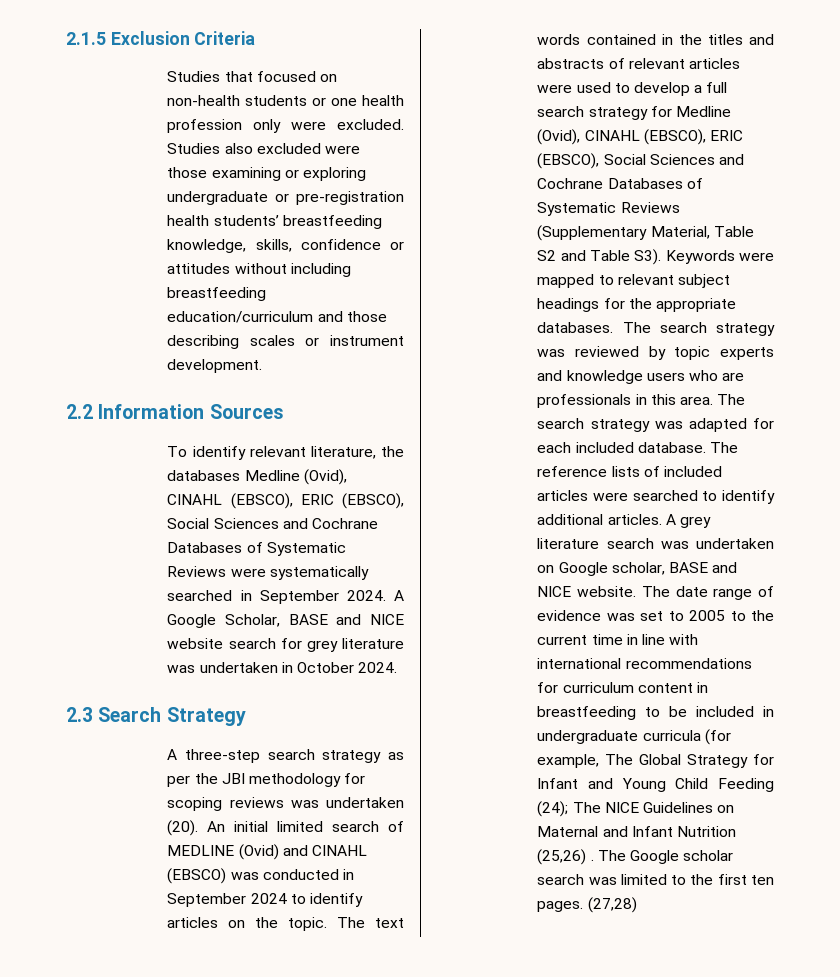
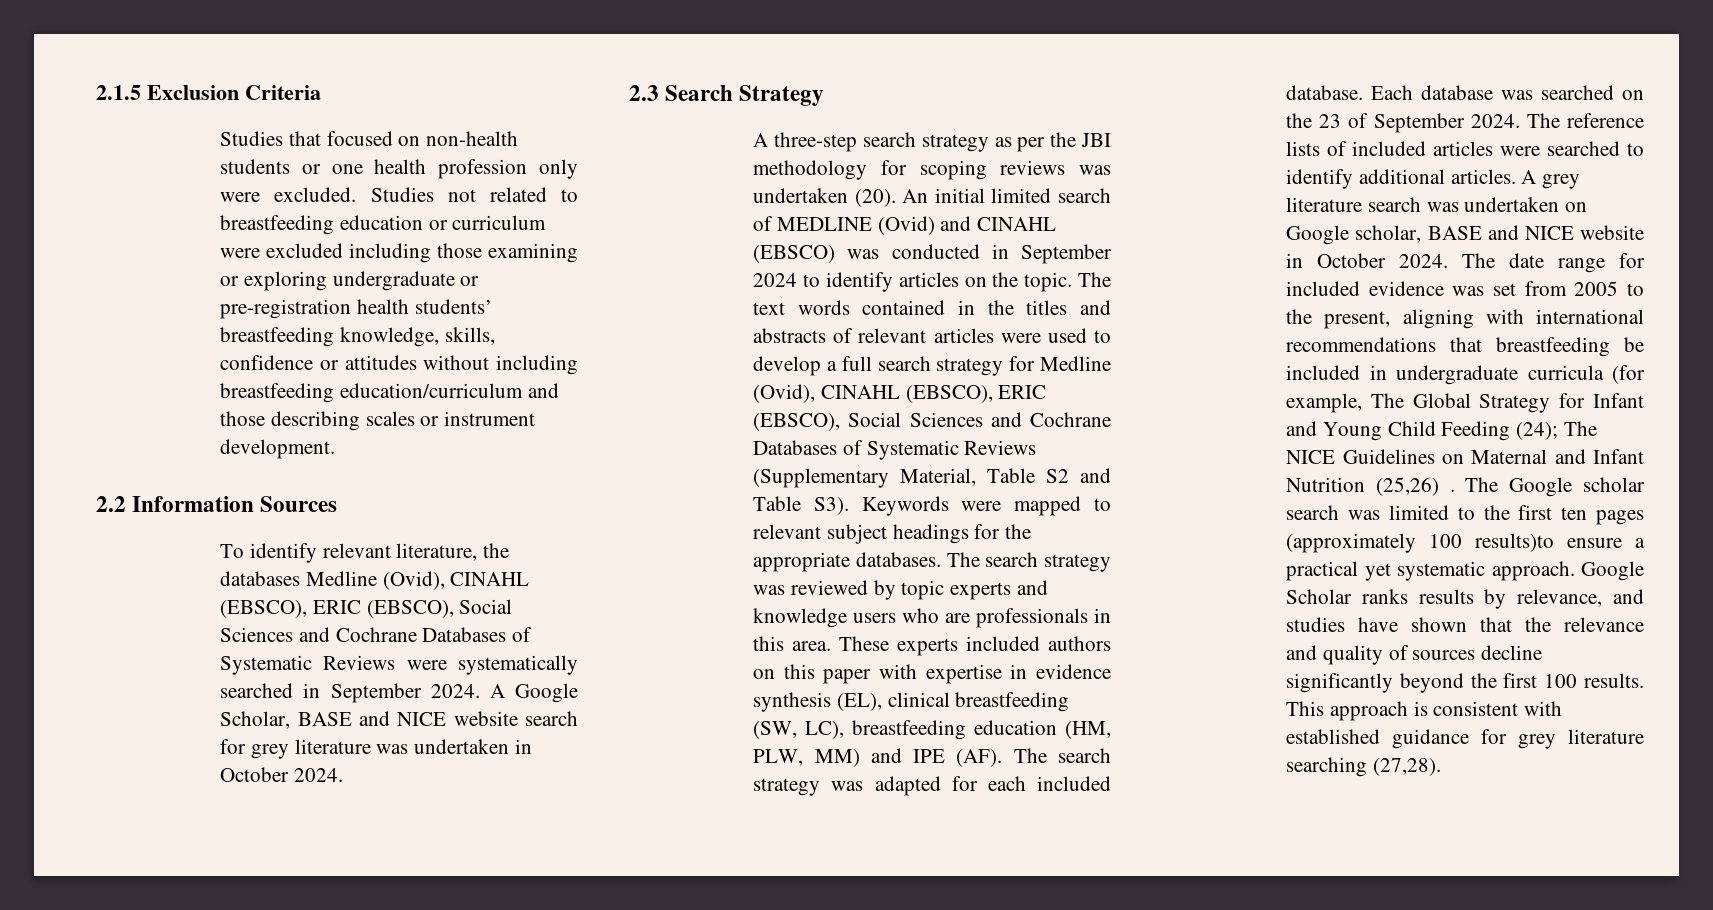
[224,143,360,154] also excluded were -> [447,187,578,202] [220,215,547,235] [220,243,432,263] not related to breastfeeding education or curriculum were excluded including
(713, 400) none -> [839,636,1111,656] [753,664,1111,684] [753,692,1070,712] [753,720,1111,740] [753,748,1003,767] These experts included authors on this paper with expertise in evidence synthesis (EL), clinical breastfeeding (SW, LC), breastfeeding education (HM, PLW, MM) and IPE (AF).
(706, 447) none -> [1371,85,1644,100] [1286,113,1520,133] Each database was searched on the 23 of September 2024.
[577,586,637,597] website. -> [1580,225,1644,240] [1286,253,1449,268] website in October 2024.
[758,586,774,597] of -> [1619,253,1645,268] [1286,281,1361,296] for included
[668,611,684,621] to -> [1524,281,1567,296] from
[537,634,699,645] [537,658,752,669] [537,682,708,693] [537,706,661,720] current time in line with international recommendations for curriculum content in breastfeeding to -> [1324,309,1644,329] [1286,337,1611,357] present, aligning with international recommendations that breastfeeding
[537,897,637,913] pages. (27,28) -> [1596,510,1644,525] [1286,533,1645,553] [1286,561,1644,581] [1286,589,1644,609] [1286,617,1644,632] [1286,645,1542,665] [1286,673,1644,693] [1286,701,1562,721] [1286,729,1644,749] [1286,757,1441,777] pages (approximately 100 results)to ensure a practical yet systematic approach. Google Scholar ranks results by relevance, and studies have shown that the relevance and quality of sources decline significantly beyond the first 100 results. This approach is consistent with established guidance for grey literature searching (27,28).

